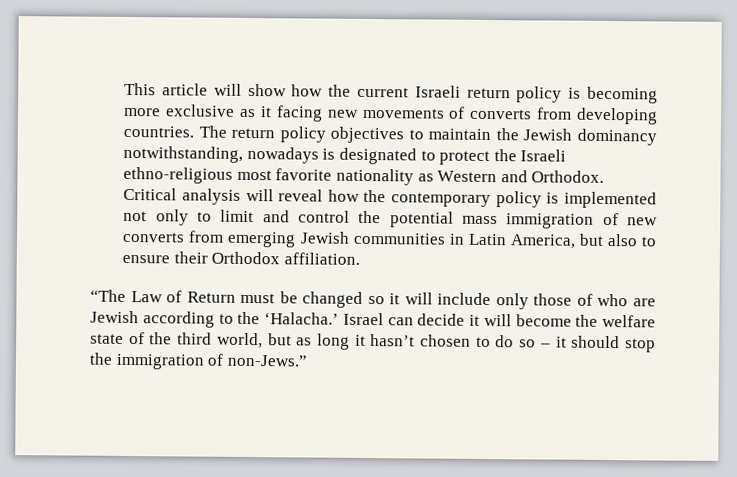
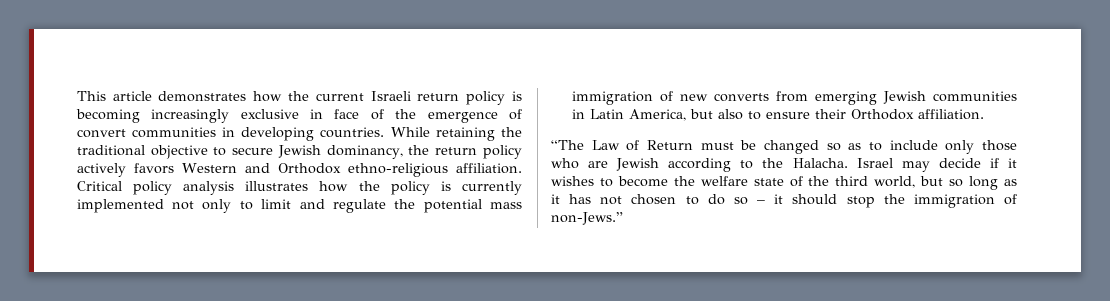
[213,83,287,97] will show -> [158,91,247,102] demonstrates
[124,104,658,125] [123,125,657,146] [123,145,567,166] [123,166,605,186] [123,187,560,208] more exclusive as it facing new movements of converts from developing countries. The return policy objectives to maintain the Jewish dominancy notwithstanding, nowadays is designated to protect the Israeli ethno-religious most favorite nationality as Western and Orthodox. Critical analysis will reveal how the contemporary policy is -> [151,109,522,123] [76,127,522,141] [76,145,522,159] [76,163,522,177] [76,181,522,195] increasingly exclusive in face of the emergence of convert communities in developing countries. While retaining the traditional objective to secure Jewish dominancy, the return policy actively favors Western and Orthodox ethno-religious affiliation. Critical policy analysis illustrates how the policy is currently
[297,210,350,223] control -> [332,199,386,213] regulate
[389,292,433,305] it will -> [848,142,882,151] as to
[576,293,593,306] of -> (1018, 145) none
[264,312,512,327] ‘Halacha.’ Israel can decide it will -> [792,158,1017,172] [551,176,613,187] Halacha. Israel may decide if it wishes to
[296,333,416,350] as long it hasn’t -> [949,176,1017,190] [551,194,623,205] so long as it has not

